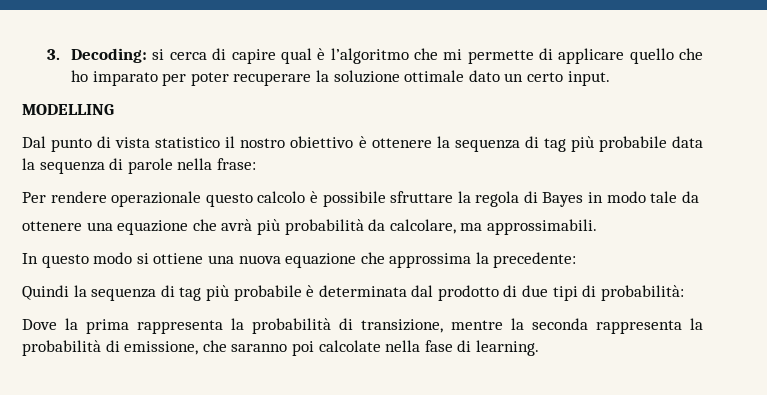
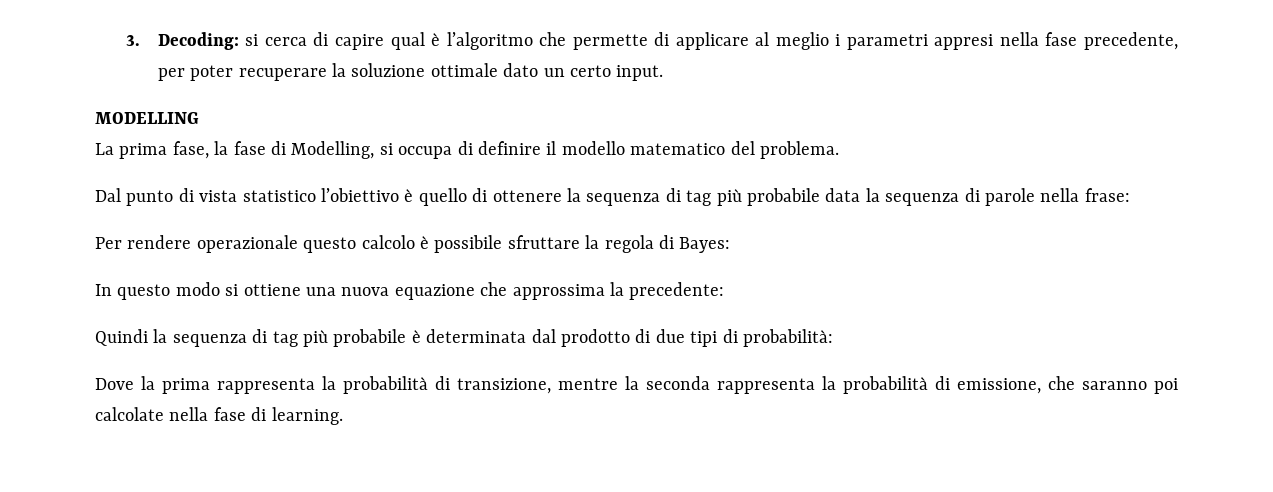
[443,49,463,60] mi -> (567, 39) none
[629,48,703,64] [71,70,158,86] quello che ho imparato -> [755,32,1179,50] al meglio i parametri appresi nella fase precedente,
(114, 109) none -> [95,141,839,159] // La prima fase, la fase di Modelling, si occupa di definire il modello matematico del problema.
[225,136,367,148] il nostro obiettivo è -> [321,188,488,206] l’obiettivo è quello di
[542,191,699,207] [22,219,597,235] Bayes in modo tale da // ottenere una equazione che avrà più probabilità da calcolare, ma approssimabili. -> [679,237,731,253] Bayes:

